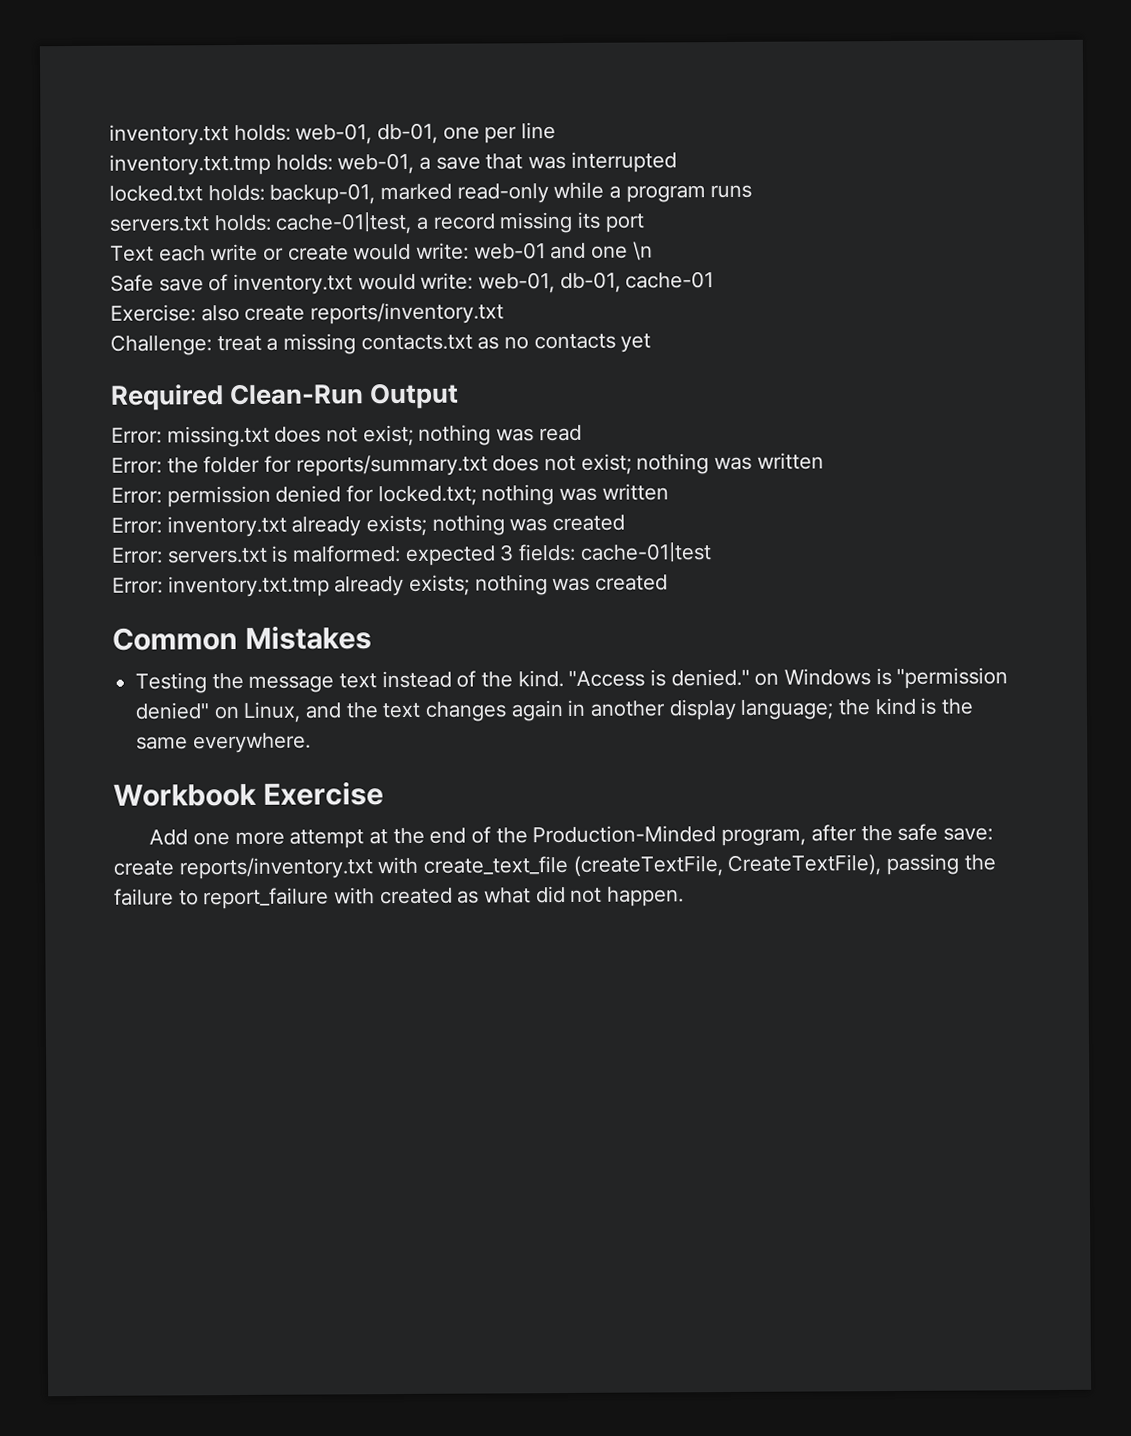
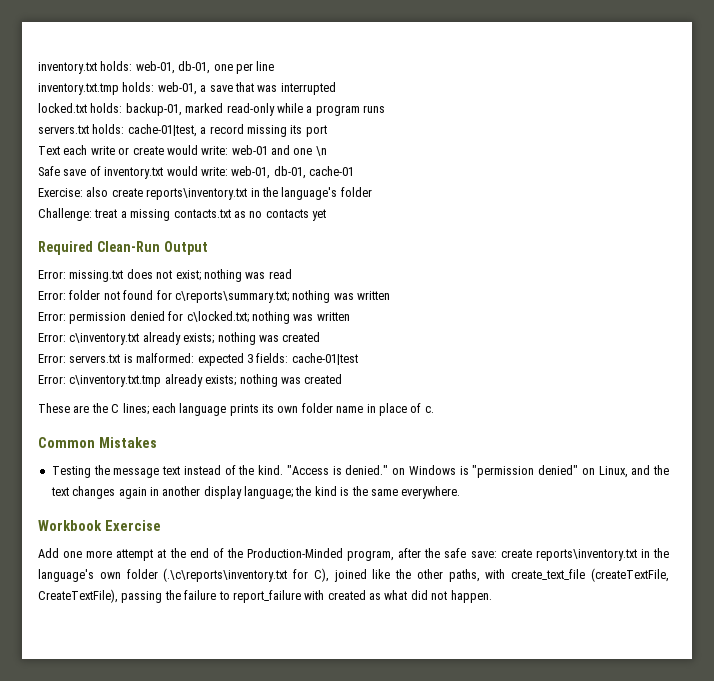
[310,302,505,325] reports/inventory.txt -> [146,187,372,200] reports\inventory.txt in the language's folder
[166,453,632,477] the folder for reports/summary.txt does not exist; -> [69,290,289,303] folder not found for c\reports\summary.txt;
[377,483,669,507] [111,515,287,538] locked.txt; nothing was written // Error: inventory.txt -> [186,311,350,324] [38,333,140,345] c\locked.txt; nothing was written // Error: c\inventory.txt
[167,574,669,598] inventory.txt.tmp already exists; nothing was created -> [69,374,343,387] [38,403,434,416] c\inventory.txt.tmp already exists; nothing was created // These are the C lines; each language prints its own folder name in place of c.
[178,857,373,880] reports/inventory.txt -> [535,548,669,561] [38,568,480,582] reports\inventory.txt in the language's own folder (.\c\reports\inventory.txt for C), joined like the other paths,

